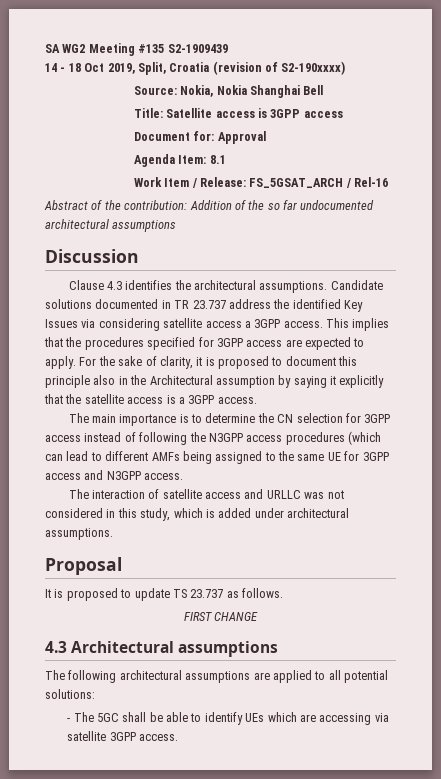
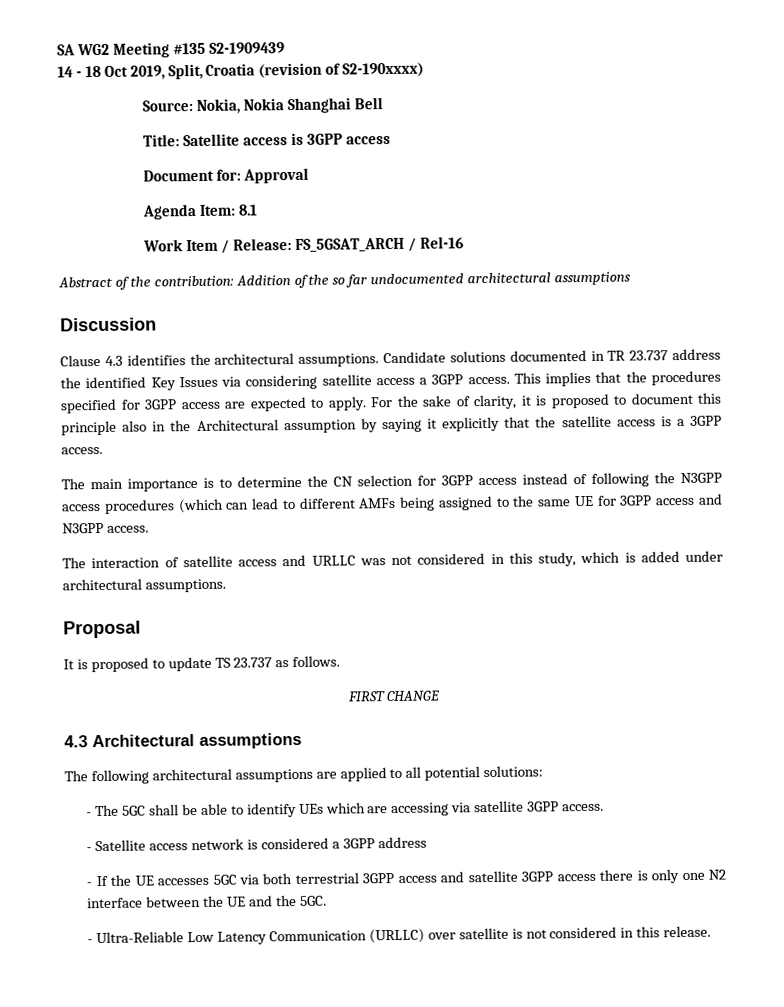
(178, 737) none -> [86,836,427,852] [86,869,727,887] [87,895,327,909] [87,925,712,945] // - Satellite access network is considered a 3GPP address // - If the UE accesses 5GC via both terrestrial 3GPP access and satellite 3GPP access there is only one N2 interface between the UE and the 5GC. // - Ultra-Reliable Low Latency Communication (URLLC) over satellite is not considered in this release.

